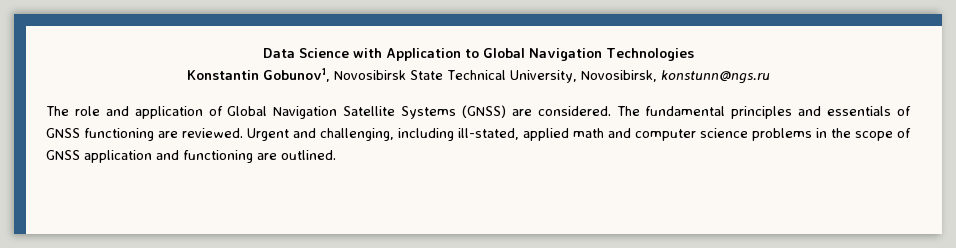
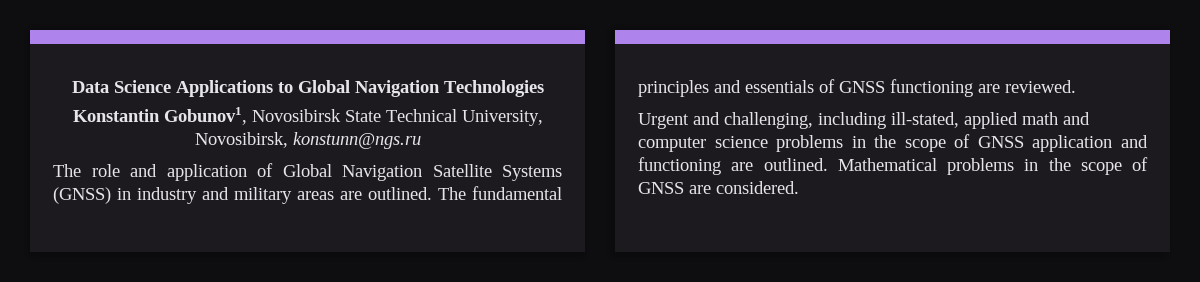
[352,48,461,61] with Application -> [175,80,273,97] Applications
[511,106,611,116] are considered. -> [117,187,432,204] in industry and military areas are outlined.
(243, 133) none -> (1076, 86) //
(336, 155) none -> [837,157,1148,175] [638,181,799,194] Mathematical problems in the scope of GNSS are considered.

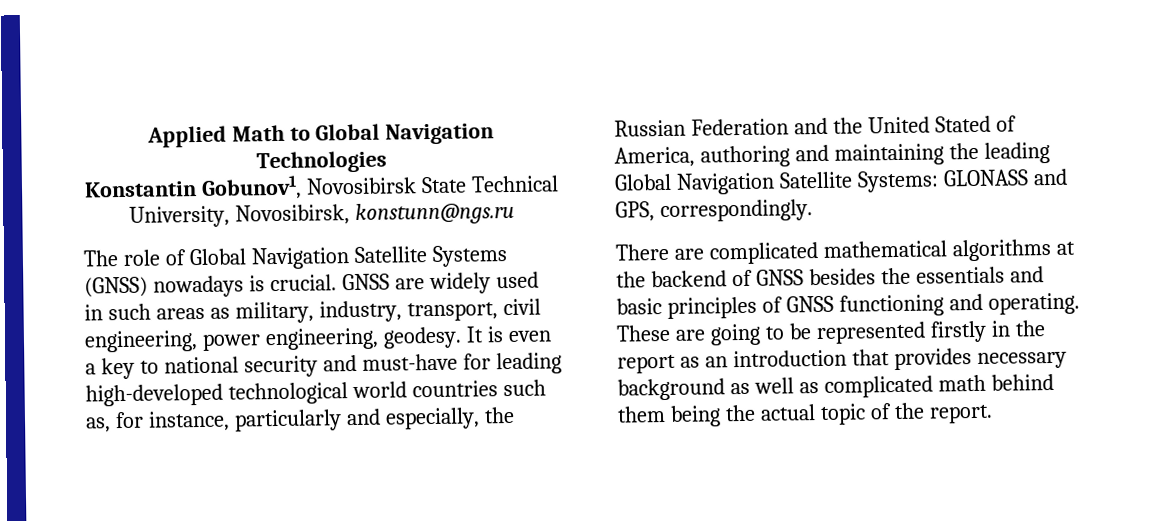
[71,80,273,97] Data Science Applications -> [146,124,285,148] Applied Math
[130,164,247,181] and application -> (161, 257) none
[117,186,562,204] [638,79,1076,97] [638,112,1090,129] [638,134,1148,152] [638,157,1148,175] [638,181,799,194] in industry and military areas are outlined. The fundamental principles and essentials of GNSS functioning are reviewed. // Urgent and challenging, including ill-stated, applied math and computer science problems in the scope of GNSS application and functioning are outlined. Mathematical problems in the scope of GNSS are considered. -> [152,271,539,298] [84,298,541,324] [84,326,552,353] [85,352,562,380] [85,379,546,407] [85,406,515,433] [614,115,1017,137] [614,142,1050,168] [614,168,1068,195] [615,199,813,223] [615,239,1075,265] [616,266,1044,288] [616,292,1080,319] [616,320,1046,346] [617,348,1067,374] [617,373,1054,401] [617,402,993,427] nowadays is crucial. GNSS are widely used in such areas as military, industry, transport, civil engineering, power engineering, geodesy. It is even a key to national security and must-have for leading high-developed technological world countries such as, for instance, particularly and especially, the Russian Federation and the United Stated of America, authoring and maintaining the leading Global Navigation Satellite Systems: GLONASS and GPS, correspondingly. // There are complicated mathematical algorithms at the backend of GNSS besides the essentials and basic principles of GNSS functioning and operating. These are going to be represented firstly in the report as an introduction that provides necessary background as well as complicated math behind them being the actual topic of the report.

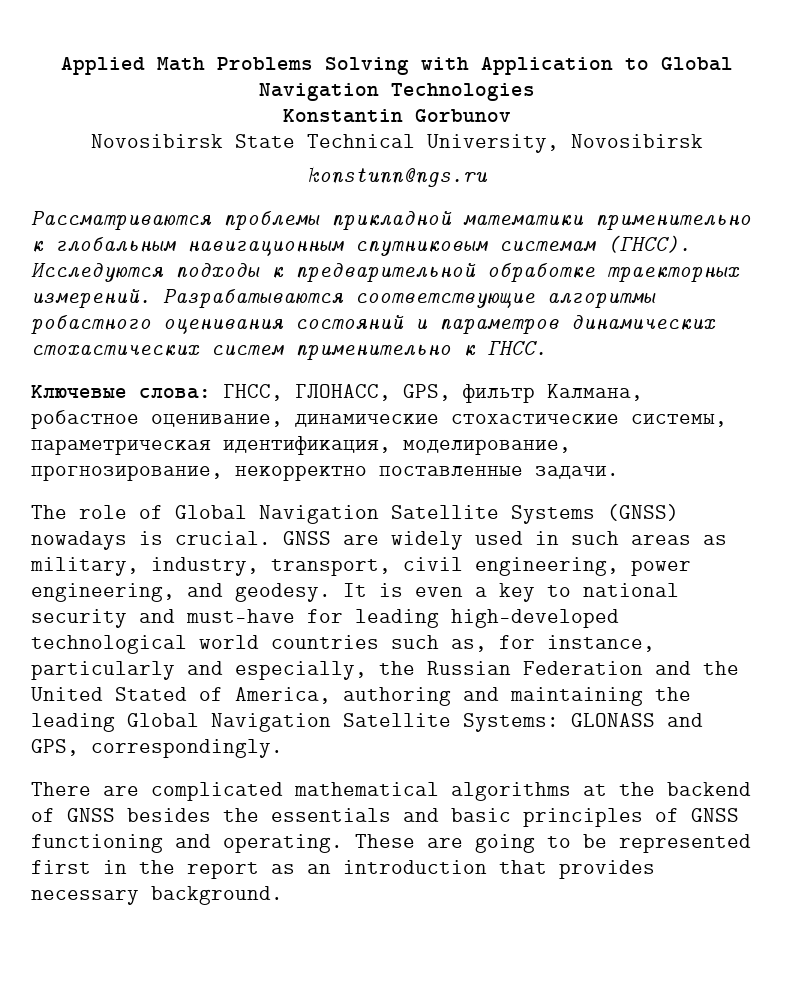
(285, 133) none -> [216,57,613,75] Problems Solving with Application
[201,175,303,200] Gobunov1, -> [414,109,511,122] Gorbunov //
[235,204,350,226] Novosibirsk, -> [570,134,703,148] Novosibirsk //
(515, 213) none -> [31,211,751,230] [31,235,691,256] [31,263,740,282] [31,289,656,308] [31,315,716,334] [31,341,547,360] [31,384,643,403] [31,410,727,429] [31,436,571,455] [31,465,619,481] // Рассматриваются проблемы прикладной математики применительно к глобальным навигационным спутниковым системам (ГНСС). Исследуются подходы к предварительной обработке траекторных измерений. Разрабатываются соответствующие алгоритмы робастного оценивания состояний и параметров динамических стохастических систем применительно к ГНСС. // Ключевые слова: ГНСС, ГЛОНАСС, GPS, фильтр Калмана, робастное оценивание, динамические стохастические системы, параметрическая идентификация, моделирование, прогнозирование, некорректно поставленные задачи.
(379, 339) none -> [187,583,223,597] and
[929,320,987,343] firstly -> [31,860,91,874] first
[617,373,1054,401] [617,402,993,427] background as well as complicated math behind them being the actual topic of the report. -> [151,886,283,905] background.

